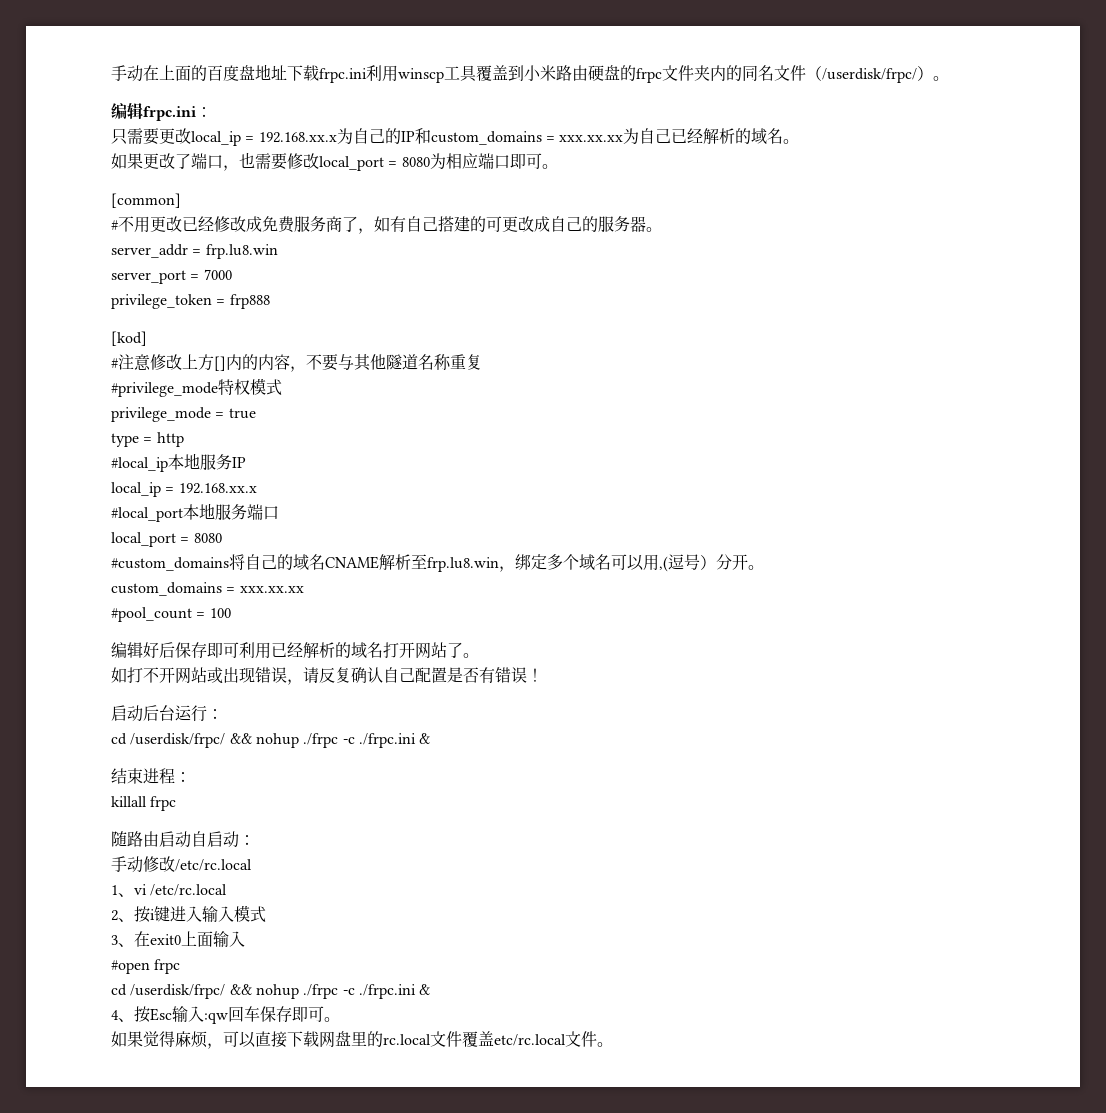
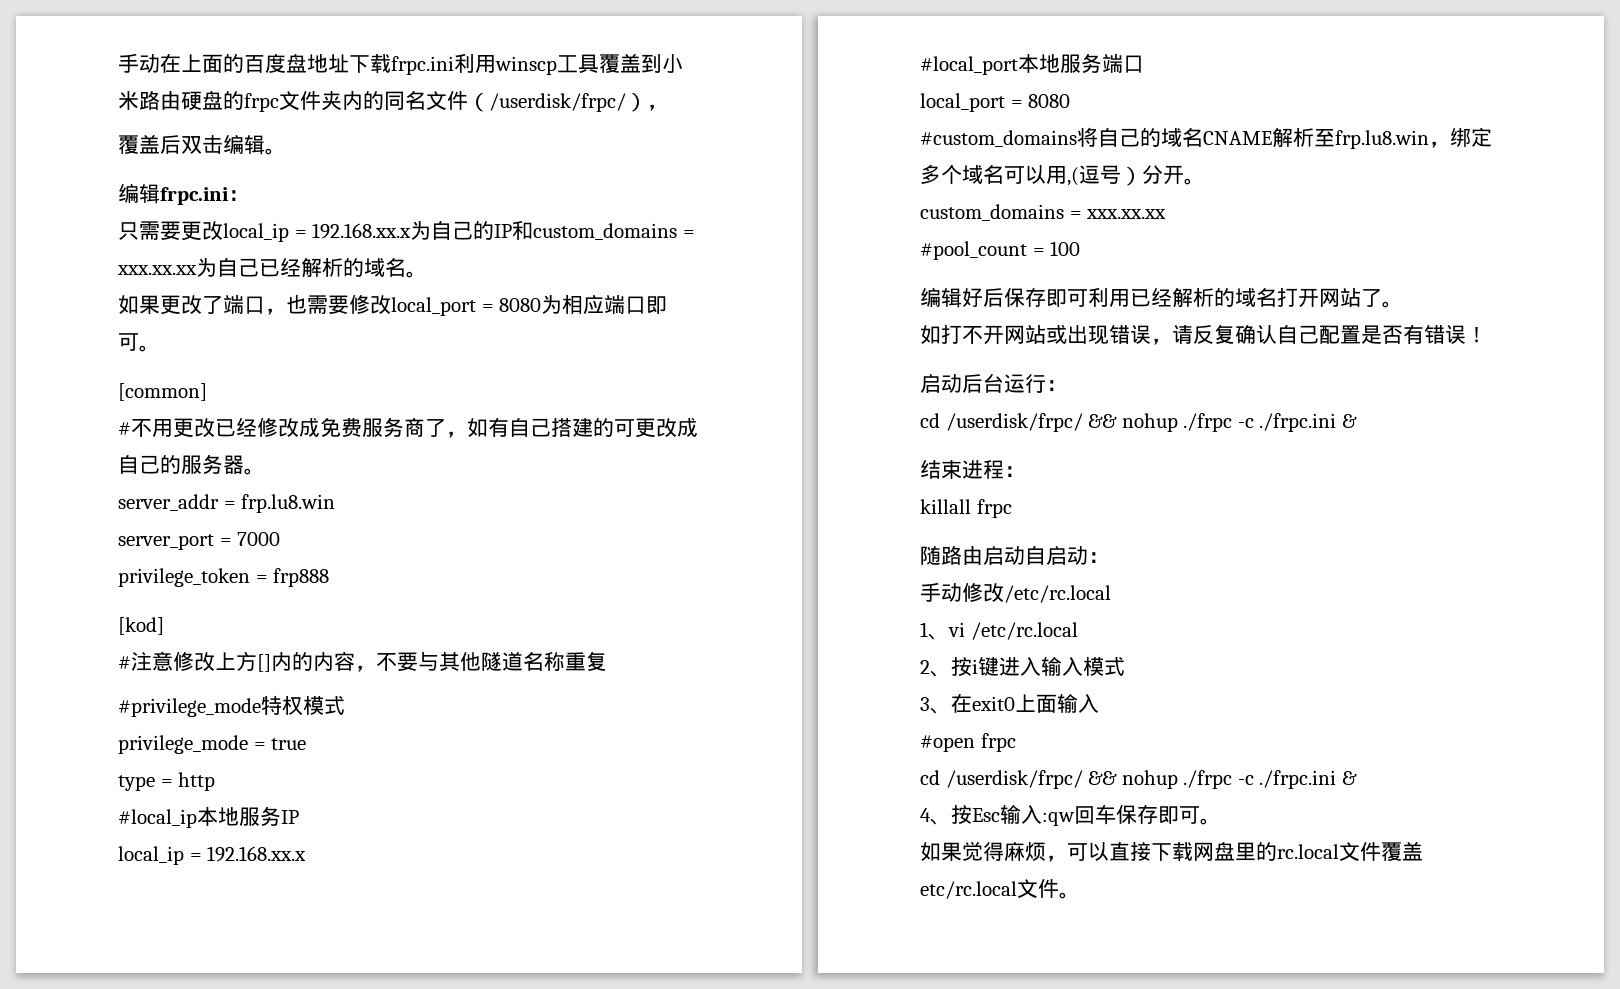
(933, 73) none -> [647,104,668,111] [118,134,265,155] ， // 覆盖后双击编辑

